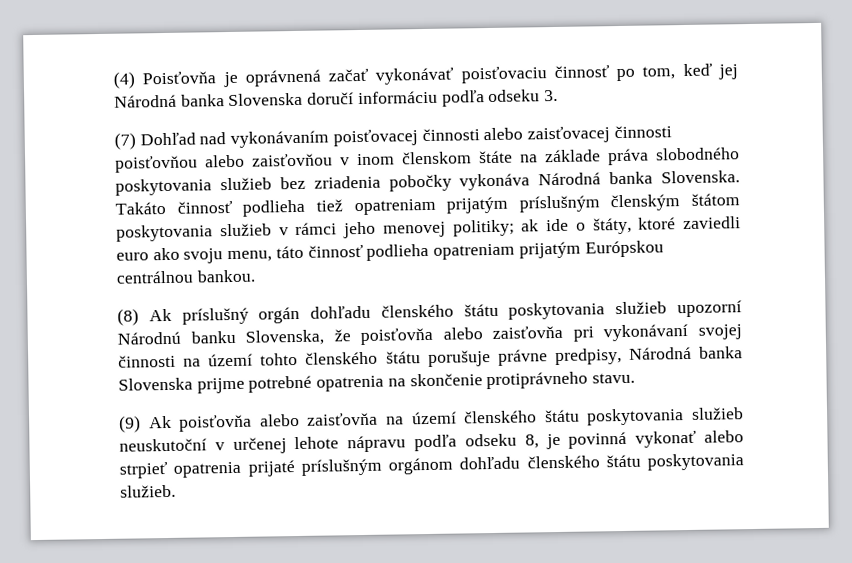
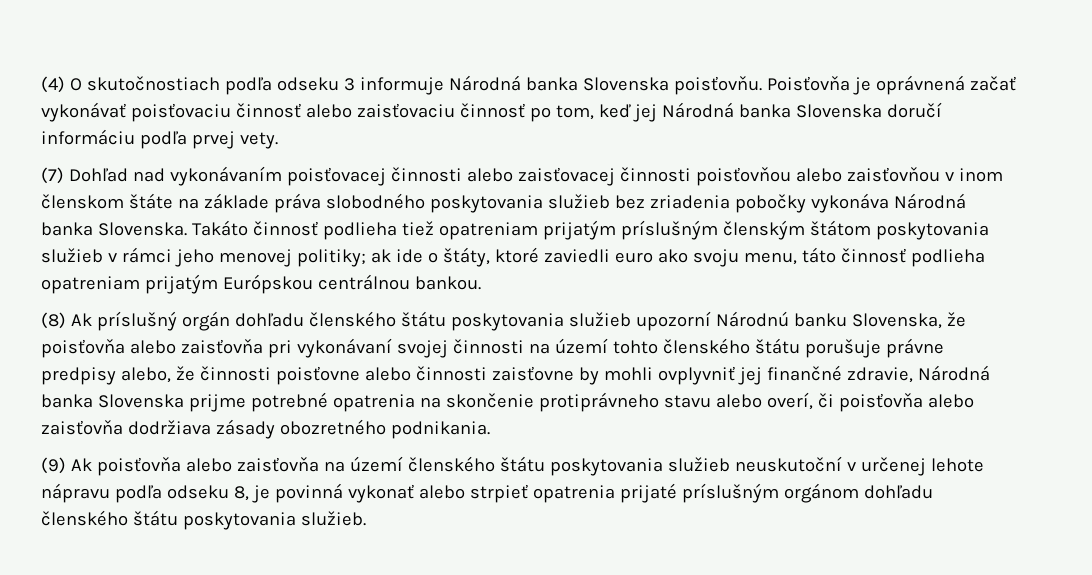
(136, 80) none -> [69,75,762,95] O skutočnostiach podľa odseku 3 informuje Národná banka Slovenska poisťovňu.
(610, 72) none -> [305,103,525,118] alebo zaisťovaciu činnosť
[488,89,559,103] odseku 3. -> [191,131,278,149] prvej vety.
[554,348,622,366] predpisy, -> [41,365,913,385] predpisy alebo, že činnosti poisťovne alebo činnosti zaisťovne by mohli ovplyvniť jej finančné zdravie,
[592,372,636,384] stavu. -> [663,392,974,412] [41,419,490,439] stavu alebo overí, či poisťovňa alebo zaisťovňa dodržiava zásady obozretného podnikania.

